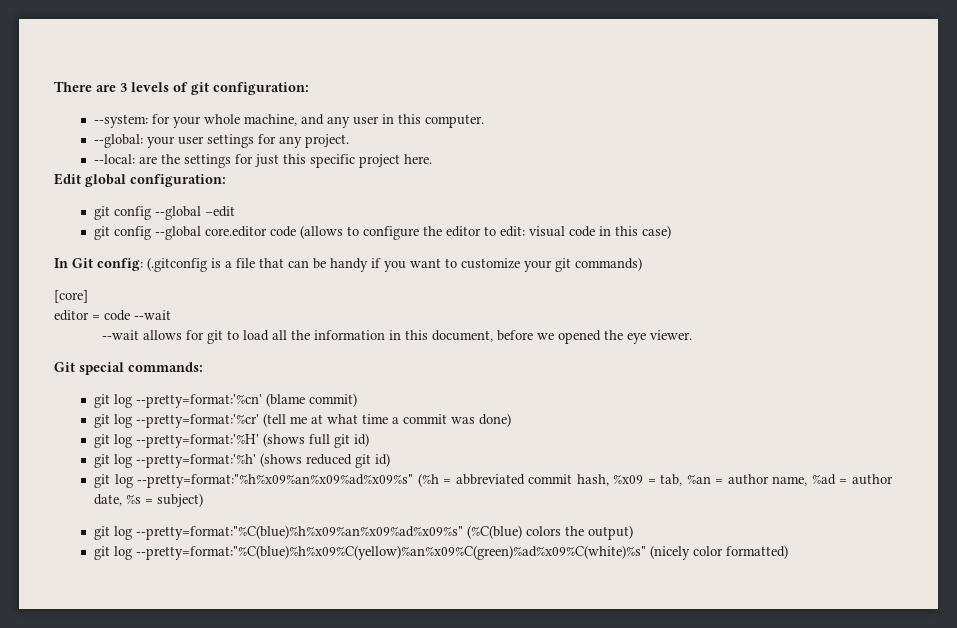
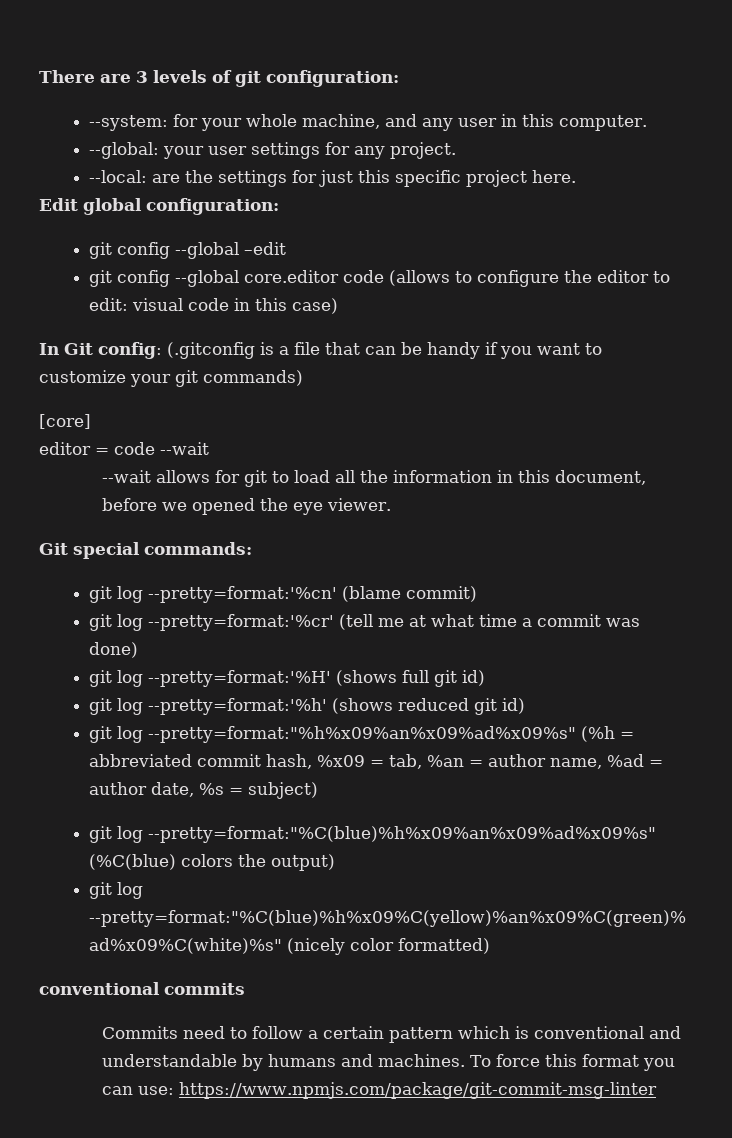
(789, 552) none -> [39,982,245,995] [102,1026,682,1043] [102,1054,676,1071] [102,1082,658,1099] // conventional commits // Commits need to follow a certain pattern which is conventional and understandable by humans and machines. To force this format you can use: https://www.npmjs.com/package/git-commit-msg-linter

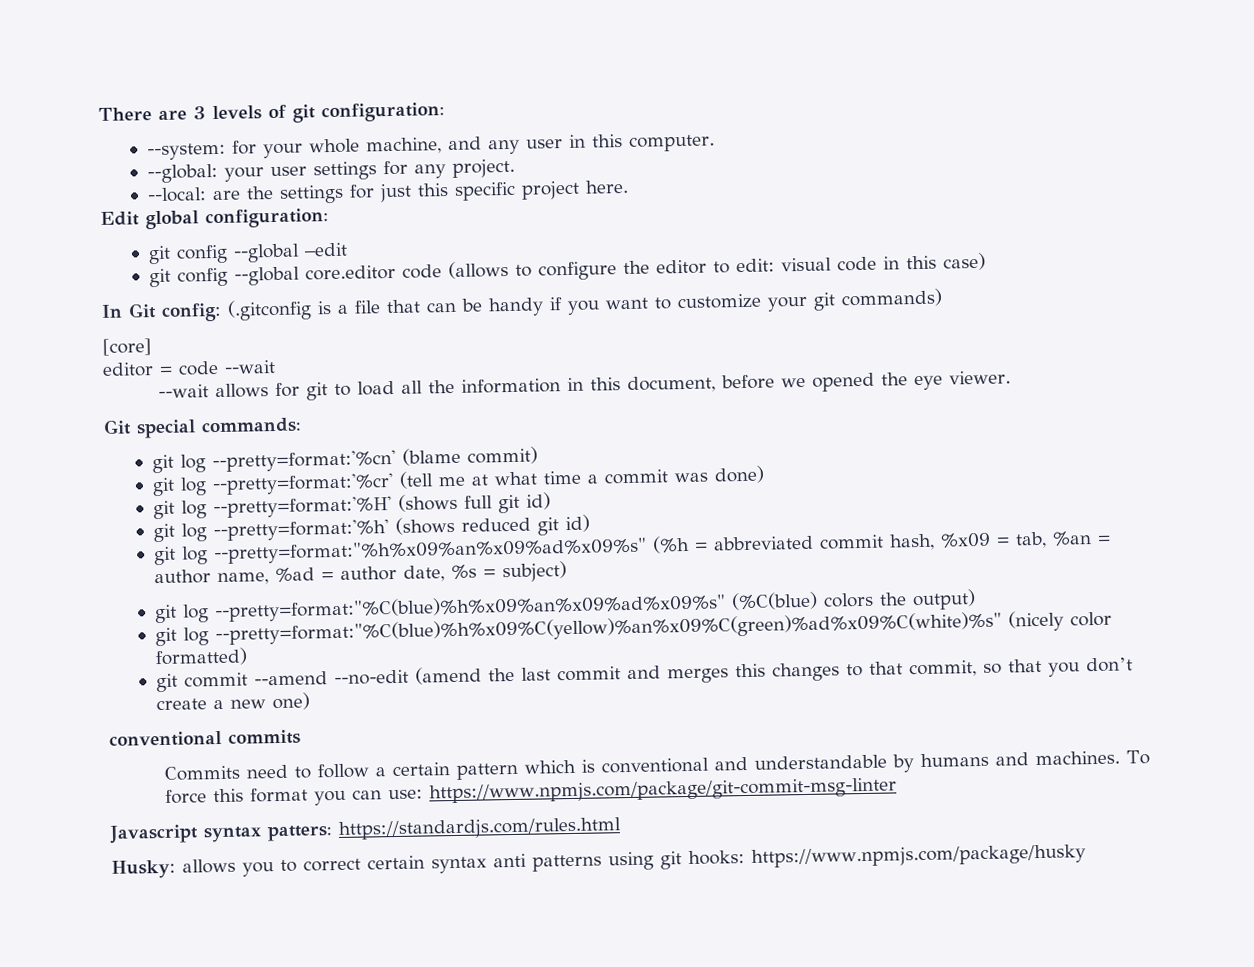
(490, 946) none -> [156,657,1134,693] [156,692,311,711] // git commit --amend --no-edit (amend the last commit and merges this changes to that commit, so that you don’t create a new one)
(658, 1090) none -> [109,817,622,844] [111,844,1086,879] // Javascript syntax patters: https://standardjs.com/rules.html // Husky: allows you to correct certain syntax anti patterns using git hooks: https://www.npmjs.com/package/husky

